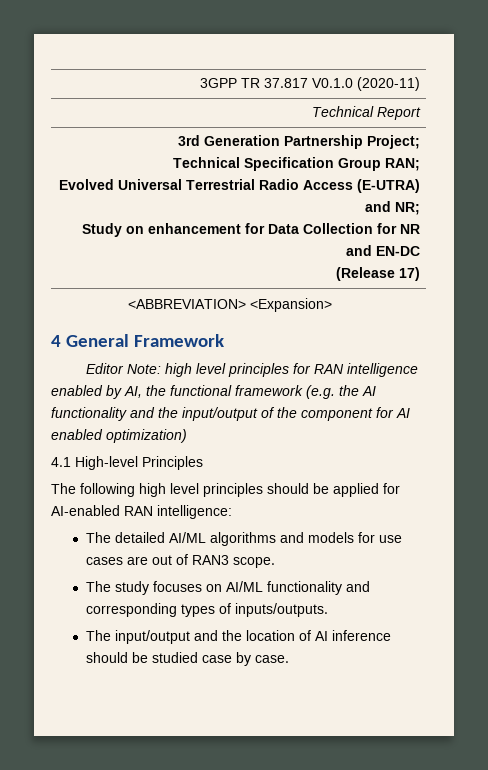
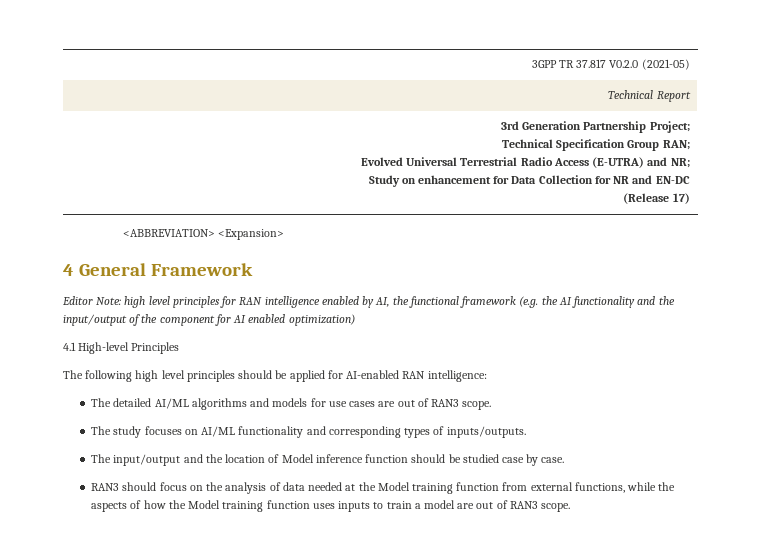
[312,77,421,91] V0.1.0 (2020-11) -> [609,59,690,70] V0.2.0 (2021-05)
[314,630,391,641] AI inference -> [281,454,409,463] Model inference function
(289, 659) none -> [91,482,676,494] [91,500,571,512] // RAN3 should focus on the analysis of data needed at the Model training function from external functions, while the aspects of how the Model training function uses inputs to train a model are out of RAN3 scope.

